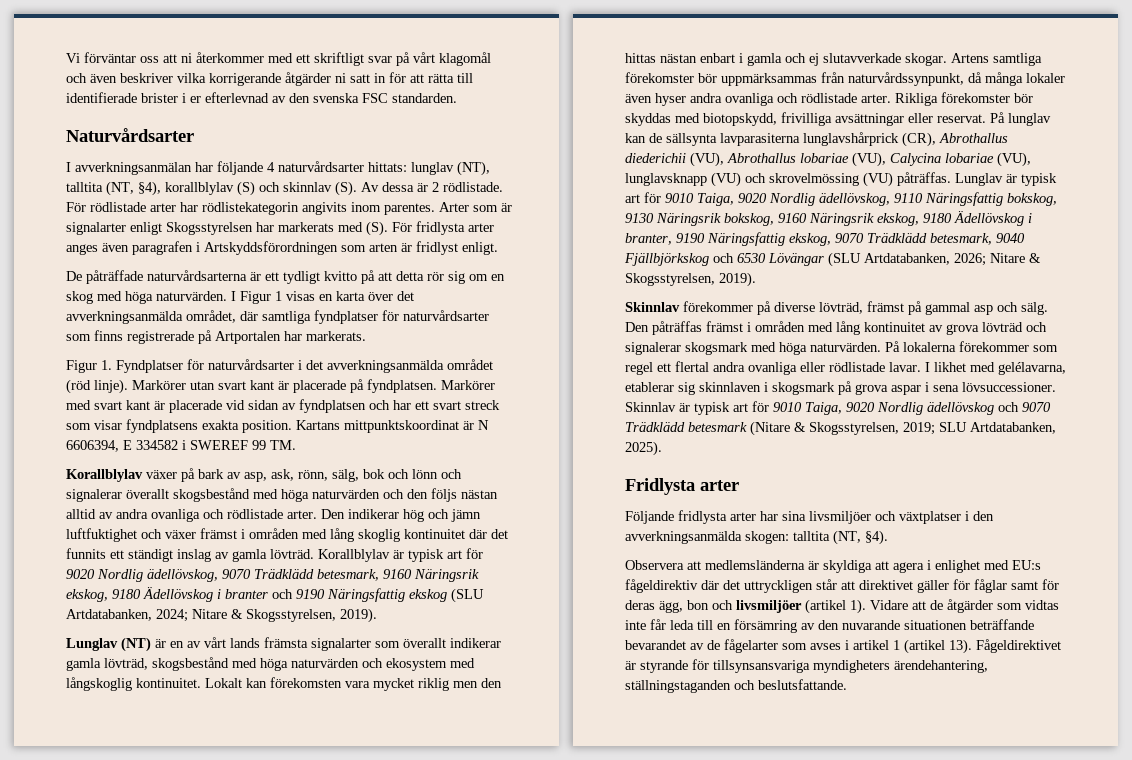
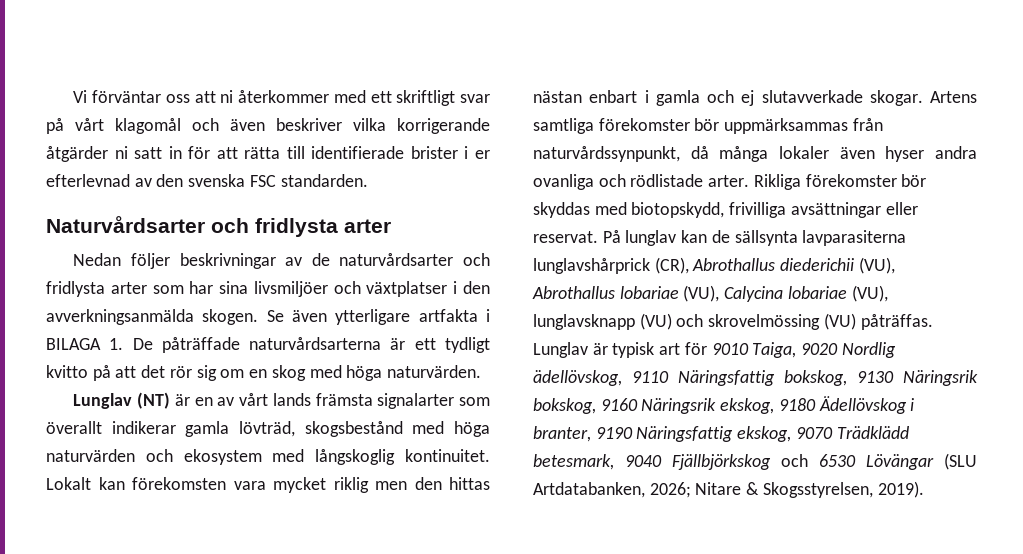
[66,161,490,176] [66,181,503,196] [66,202,512,215] [66,221,494,236] [66,241,498,255] // I avverkningsanmälan har följande 4 naturvårdsarter hittats: lunglav (NT), talltita (NT, §4), korallblylav (S) och skinnlav (S). Av dessa är 2 rödlistade. För rödlistade arter har rödlistekategorin angivits inom parentes. Arter som är signalarter enligt Skogsstyrelsen har markerats med (S). För fridlysta arter anges även paragrafen i Artskyddsförordningen som arten är fridlyst enligt. // -> [211,218,391,237] [73,253,490,269] [46,281,490,297] [46,309,490,325] [46,338,124,350] och fridlysta arter // Nedan följer beskrivningar av de naturvårdsarter och fridlysta arter som har sina livsmiljöer och växtplatser i den avverkningsanmälda skogen. Se även ytterligare artfakta i BILAGA 1.
[396,271,424,281] detta -> [141,365,166,378] det
[231,291,414,304] [66,310,489,324] [66,330,366,344] [66,359,493,373] [66,379,495,394] [66,399,500,413] [66,419,489,433] [66,440,296,452] [66,468,462,482] [66,488,498,502] [66,509,481,522] [66,528,508,542] [66,548,483,562] [66,569,479,582] [66,587,484,603] [66,608,377,623] I Figur 1 visas en karta över det avverkningsanmälda området, där samtliga fyndplatser för naturvårdsarter som finns registrerade på Artportalen har markerats. // Figur 1. Fyndplatser för naturvårdsarter i det avverkningsanmälda området (röd linje). Markörer utan svart kant är placerade på fyndplatsen. Markörer med svart kant är placerade vid sidan av fyndplatsen och har ett svart streck som visar fyndplatsens exakta position. Kartans mittpunktskoordinat är N 6606394, E 334582 i SWEREF 99 TM. // Korallblylav växer på bark av asp, ask, rönn, sälg, bok och lönn och signalerar överallt skogsbestånd med höga naturvärden och den följs nästan alltid av andra ovanliga och rödlistade arter. Den indikerar hög och jämn luftfuktighet och växer främst i områden med lång skoglig kontinuitet där det funnits ett ständigt inslag av gamla lövträd. Korallblylav är typisk art för 9020 Nordlig ädellövskog, 9070 Trädklädd betesmark, 9160 Näringsrik ekskog, 9180 Ädellövskog i branter och 9190 Näringsfattig ekskog (SLU Artdatabanken, 2024; Nitare & Skogsstyrelsen, 2019). -> (481, 371) none
[625,301,1048,315] [625,321,1047,335] [625,341,1058,355] [625,361,1066,375] [625,381,1056,395] [625,401,1051,415] [625,421,1056,436] [625,441,662,456] [625,478,739,495] [625,510,994,524] [625,530,888,545] [625,560,1041,573] [625,579,1059,593] [625,599,1059,614] [625,619,1034,633] [625,639,1061,654] [625,659,988,673] [625,679,847,693] // Skinnlav förekommer på diverse lövträd, främst på gammal asp och sälg. Den påträffas främst i områden med lång kontinuitet av grova lövträd och signalerar skogsmark med höga naturvärden. På lokalerna förekommer som regel ett flertal andra ovanliga eller rödlistade lavar. I likhet med gelélavarna, etablerar sig skinnlaven i skogsmark på grova aspar i sena lövsuccessioner. Skinnlav är typisk art för 9010 Taiga, 9020 Nordlig ädellövskog och 9070 Trädklädd betesmark (Nitare & Skogsstyrelsen, 2019; SLU Artdatabanken, 2025). // Fridlysta arter // Följande fridlysta arter har sina livsmiljöer och växtplatser i den avverkningsanmälda skogen: talltita (NT, §4). // Observera att medlemsländerna är skyldiga att agera i enlighet med EU:s fågeldirektiv där det uttryckligen står att direktivet gäller för fåglar samt för deras ägg, bon och livsmiljöer (artikel 1). Vidare att de åtgärder som vidtas inte får leda till en försämring av den nuvarande situationen beträffande bevarandet av de fågelarter som avses i artikel 1 (artikel 13). Fågeldirektivet är styrande för tillsynsansvariga myndigheters ärendehantering, ställningstaganden och beslutsfattande. -> (924, 489) none

